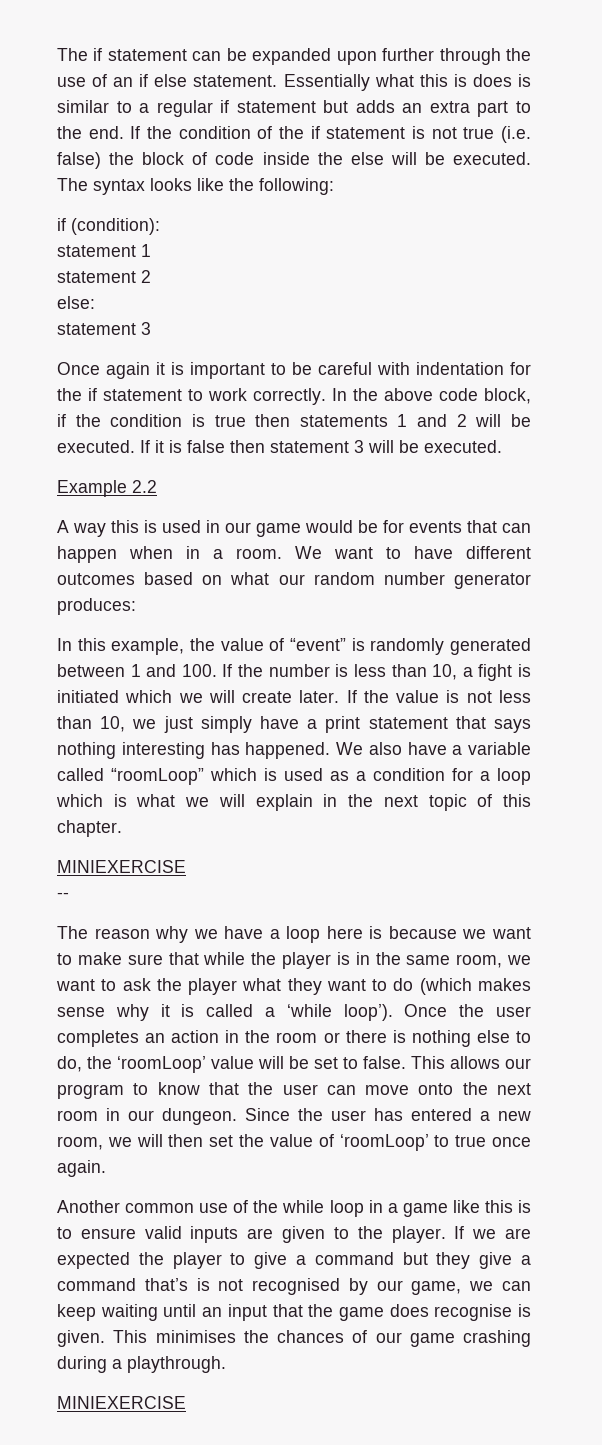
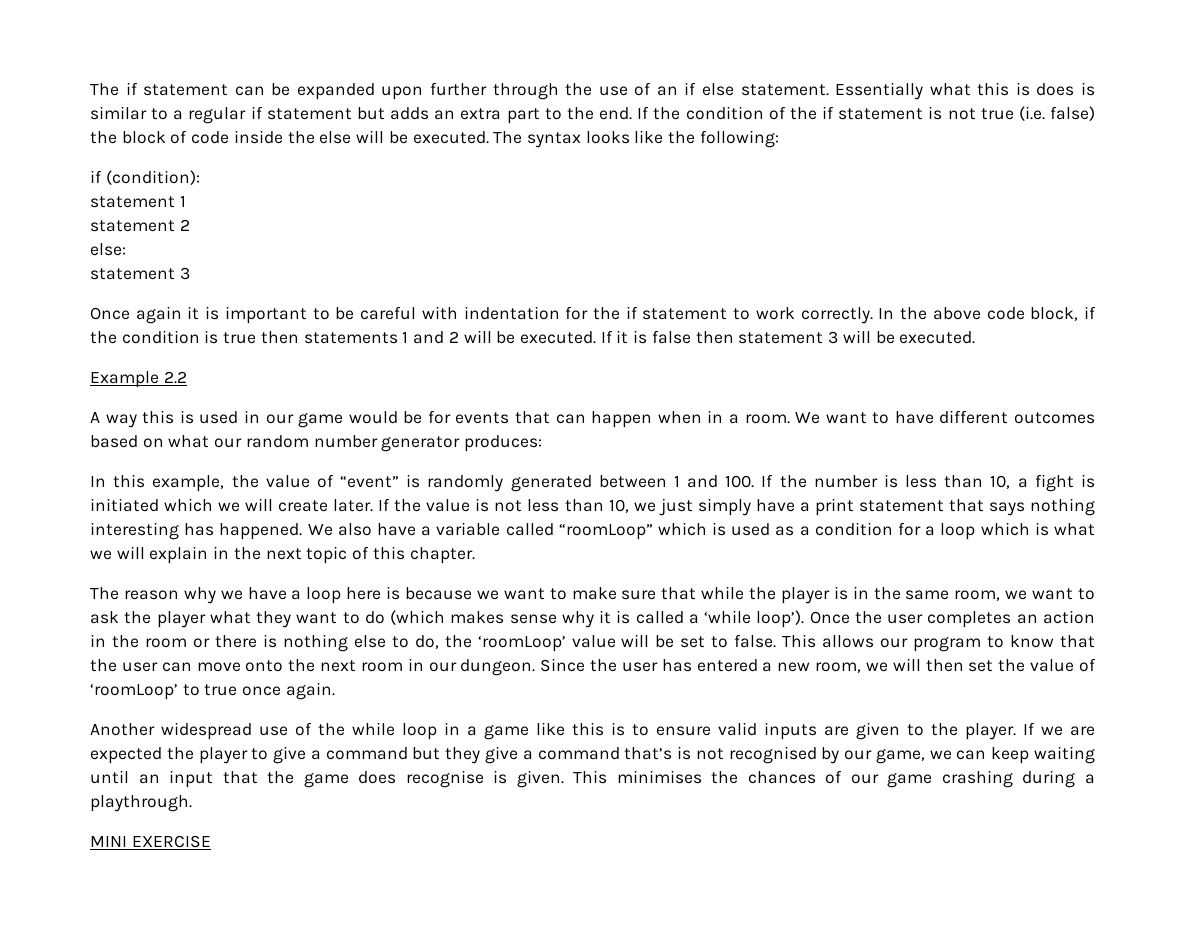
[57,860,186,873] [57,892,69,899] // MINIEXERCISE // -- -> (475, 555) none
[125,1203,195,1213] common -> [161,722,252,740] widespread
[57,1396,186,1409] MINIEXERCISE -> [90,835,211,848] MINI EXERCISE

